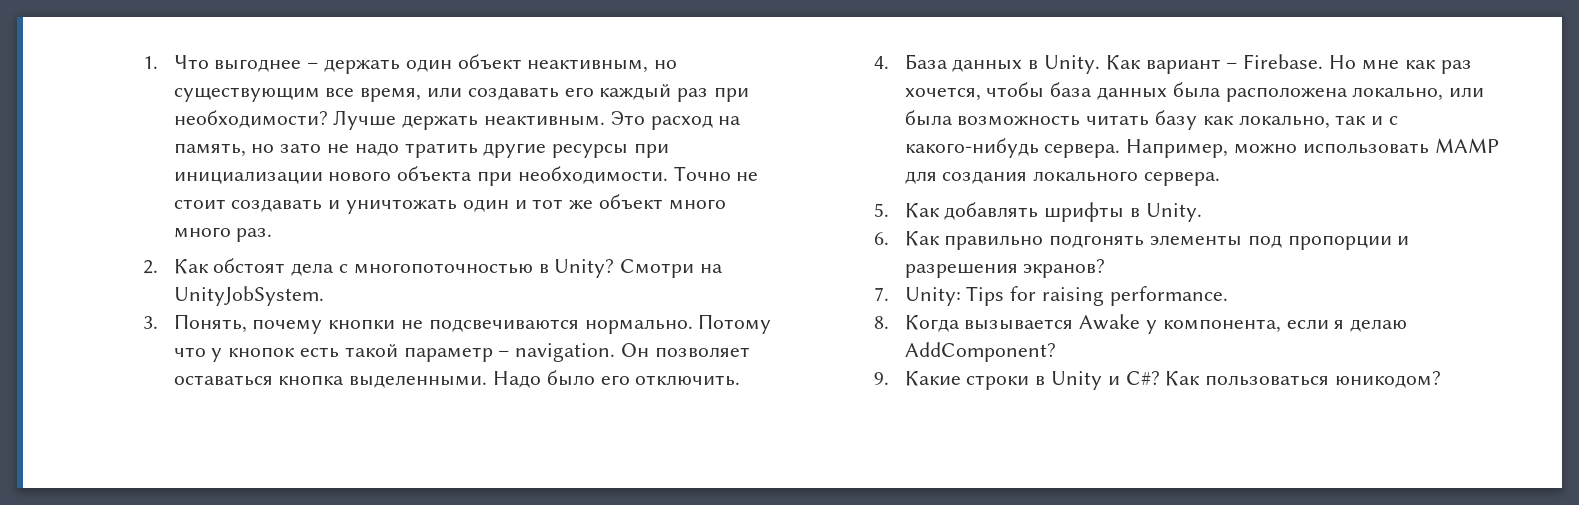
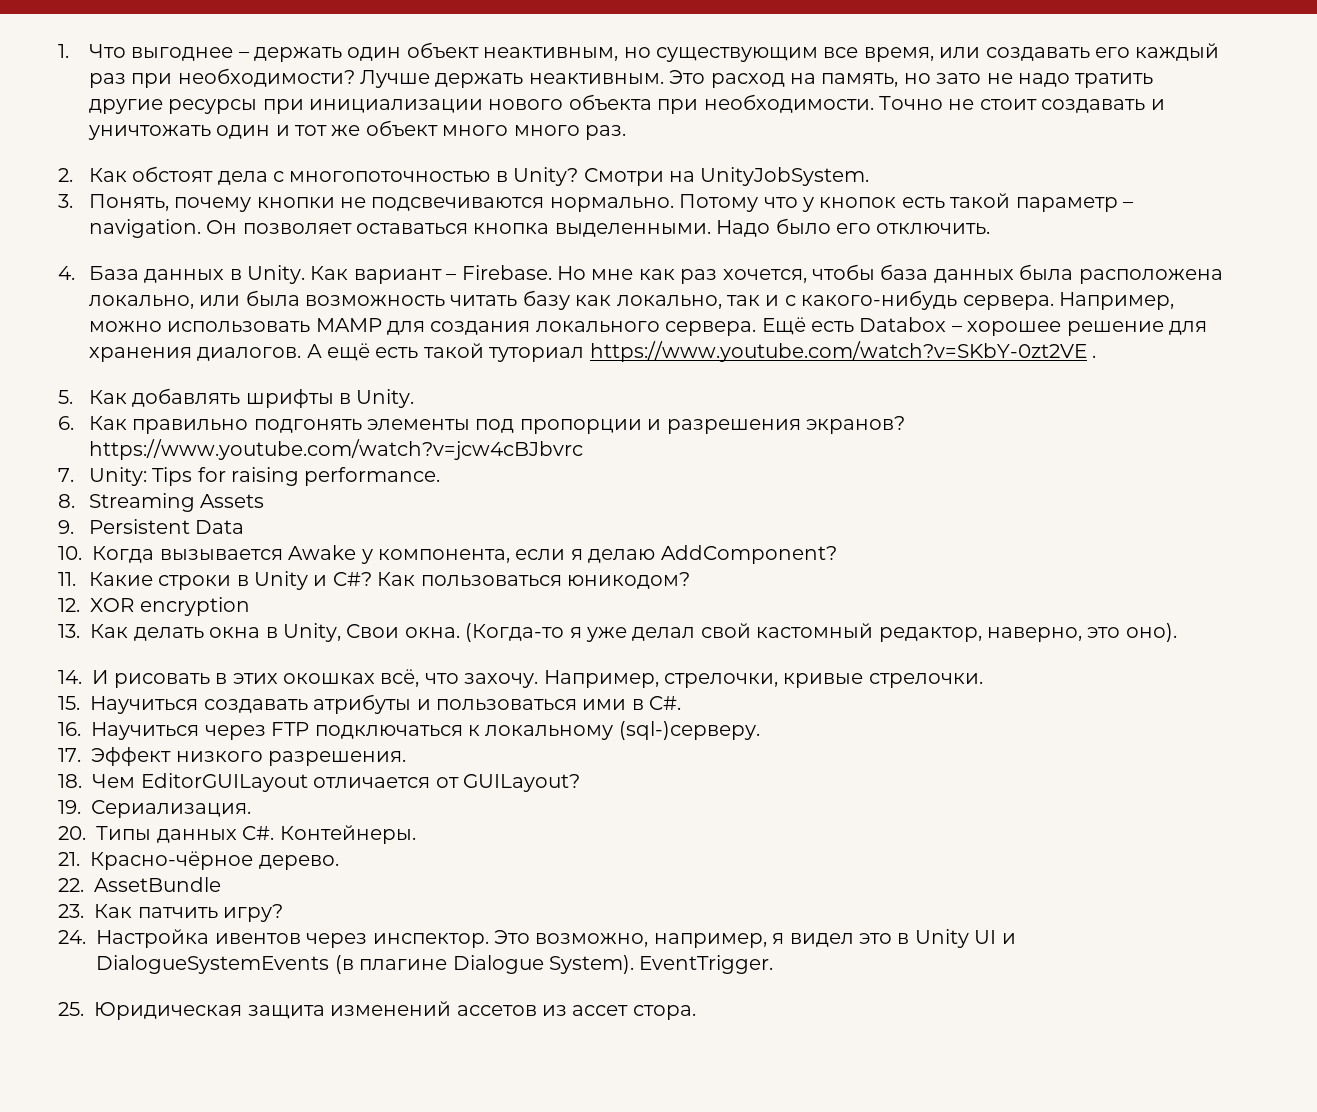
(1221, 178) none -> [761,317,1207,336] [88,341,1096,362] Ещё есть Databox – хорошее решение для хранения диалогов. А ещё есть такой туториал https://www.youtube.com/watch?v=SKbY-0zt2VE .
(1106, 268) none -> [88,439,583,460] https://www.youtube.com/watch?v=jcw4cBJbvrc
(890, 322) none -> [88,493,265,512] [58,519,245,534] [58,546,83,560] Streaming Assets // 9. Persistent Data // 10.
[874,372,890,385] 9. -> [58,572,77,586] 11.
(1442, 379) none -> [58,597,250,616] [58,623,1177,642] [58,669,983,688] [58,694,682,714] [58,721,760,740] [58,747,407,766] [58,773,580,792] [58,800,252,818] [58,825,416,844] [58,851,339,870] [58,877,222,892] [58,904,284,922] [58,929,1016,948] [96,955,774,974] [58,1001,696,1020] // 12. XOR encryption // 13. Как делать окна в Unity, Свои окна. (Когда-то я уже делал свой кастомный редактор, наверно, это оно). // 14. И рисовать в этих окошках всё, что захочу. Например, стрелочки, кривые стрелочки. // 15. Научиться создавать атрибуты и пользоваться ими в C#. // 16. Научиться через FTP подключаться к локальному (sql-)серверу. // 17. Эффект низкого разрешения. // 18. Чем EditorGUILayout отличается от GUILayout? // 19. Сериализация. // 20. Типы данных C#. Контейнеры. // 21. Красно-чёрное дерево. // 22. AssetBundle // 23. Как патчить игру? // 24. Настройка ивентов через инспектор. Это возможно, например, я видел это в Unity UI и DialogueSystemEvents (в плагине Dialogue System). EventTrigger. // 25. Юридическая защита изменений ассетов из ассет стора.

